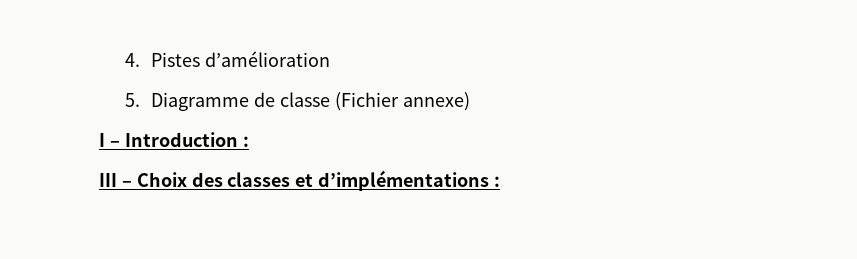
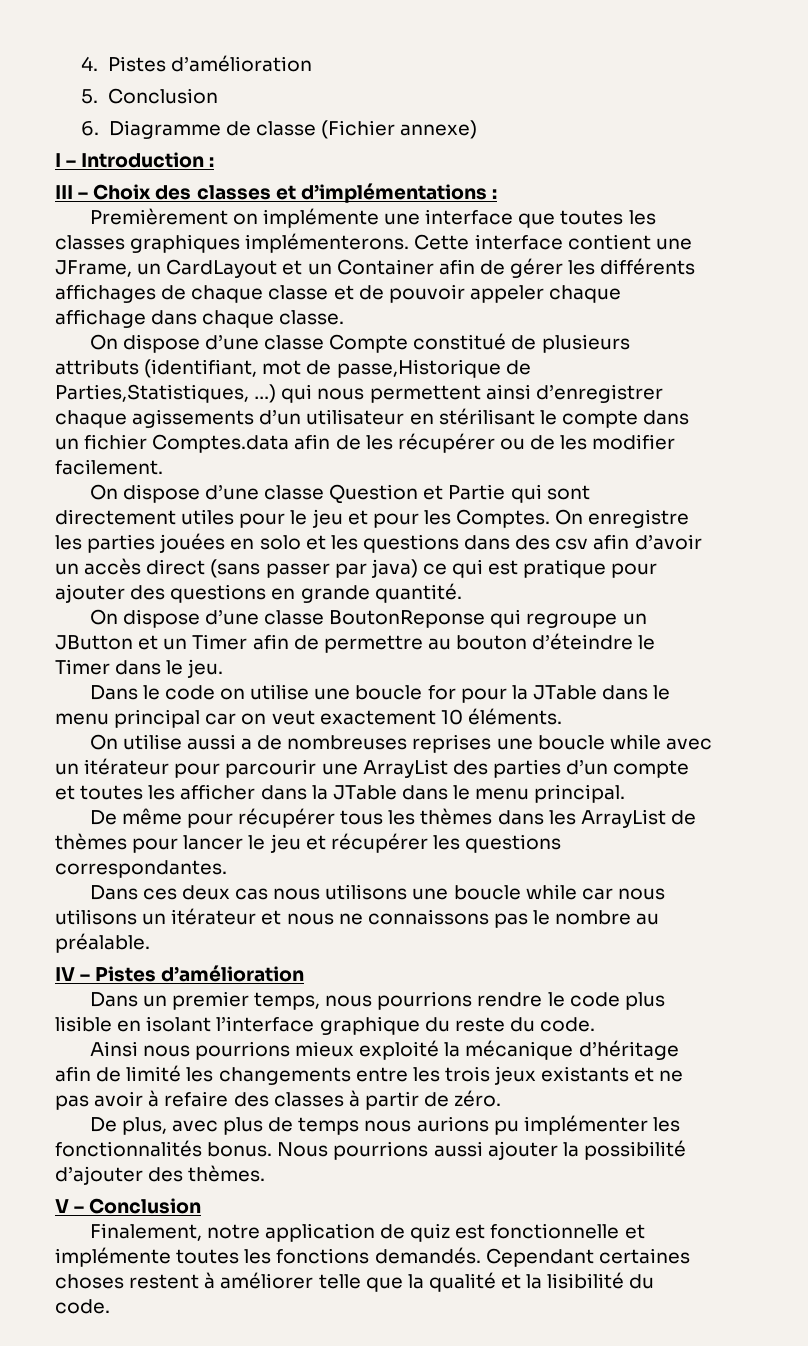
(141, 100) none -> [107,88,218,104] [81,121,100,136] Conclusion // 6.
(501, 181) none -> [89,208,656,228] [55,233,692,253] [55,258,696,278] [55,284,622,303] [55,309,345,328] [89,333,630,353] [55,359,531,378] [55,384,663,403] [55,408,690,428] [55,433,676,453] [55,459,163,475] [89,484,590,504] [55,509,690,528] [55,533,702,553] [55,558,658,578] [55,583,462,603] [89,609,647,628] [55,633,656,653] [55,659,224,678] [89,684,671,703] [55,708,562,728] [89,734,712,753] [55,758,690,778] [55,784,626,803] [89,808,696,828] [55,833,562,853] [55,860,227,878] [89,884,665,900] [55,908,660,928] [55,933,150,953] [55,965,305,982] [89,991,665,1010] [55,1016,596,1035] [89,1040,679,1060] [55,1065,684,1085] [55,1090,502,1110] [89,1115,680,1135] [55,1140,686,1160] [55,1165,266,1185] [55,1198,202,1214] [89,1223,645,1242] [55,1247,690,1267] [55,1272,655,1292] [55,1299,110,1314] // Premièrement on implémente une interface que toutes les classes graphiques implémenterons. Cette interface contient une JFrame, un CardLayout et un Container afin de gérer les différents affichages de chaque classe et de pouvoir appeler chaque affichage dans chaque classe. // On dispose d’une classe Compte constitué de plusieurs attributs (identifiant, mot de passe,Historique de Parties,Statistiques, …) qui nous permettent ainsi d’enregistrer chaque agissements d’un utilisateur en stérilisant le compte dans un fichier Comptes.data afin de les récupérer ou de les modifier facilement. // On dispose d’une classe Question et Partie qui sont directement utiles pour le jeu et pour les Comptes. On enregistre les parties jouées en solo et les questions dans des csv afin d’avoir un accès direct (sans passer par java) ce qui est pratique pour ajouter des questions en grande quantité. // On dispose d’une classe BoutonReponse qui regroupe un JButton et un Timer afin de permettre au bouton d’éteindre le Timer dans le jeu. // Dans le code on utilise une boucle for pour la JTable dans le menu principal car on veut exactement 10 éléments. // On utilise aussi a de nombreuses reprises une boucle while avec un itérateur pour parcourir une ArrayList des parties d’un compte et toutes les afficher dans la JTable dans le menu principal. // De même pour récupérer tous les thèmes dans les ArrayList de thèmes pour lancer le jeu et récupérer les questions correspondantes. // Dans ces deux cas nous utilisons une boucle while car nous utilisons un itérateur et nous ne connaissons pas le nombre au préalable. // IV – Pistes d’amélioration // Dans un premier temps, nous pourrions rendre le code plus lisible en isolant l’interface graphique du reste du code. // Ainsi nous pourrions mieux exploité la mécanique d’héritage afin de limité les changements entre les trois jeux existants et ne pas avoir à refaire des classes à partir de zéro. // De plus, avec plus de temps nous aurions pu implémenter les fonctionnalités bonus. Nous pourrions aussi ajouter la possibilité d’ajouter des thèmes. // V – Conclusion // Finalement, notre application de quiz est fonctionnelle et implémente toutes les fonctions demandés. Cependant certaines choses restent à améliorer telle que la qualité et la lisibilité du code.

